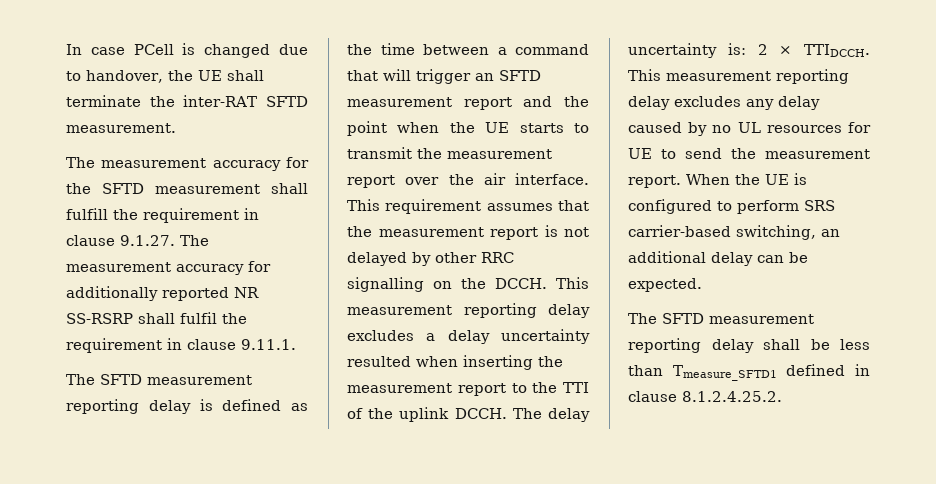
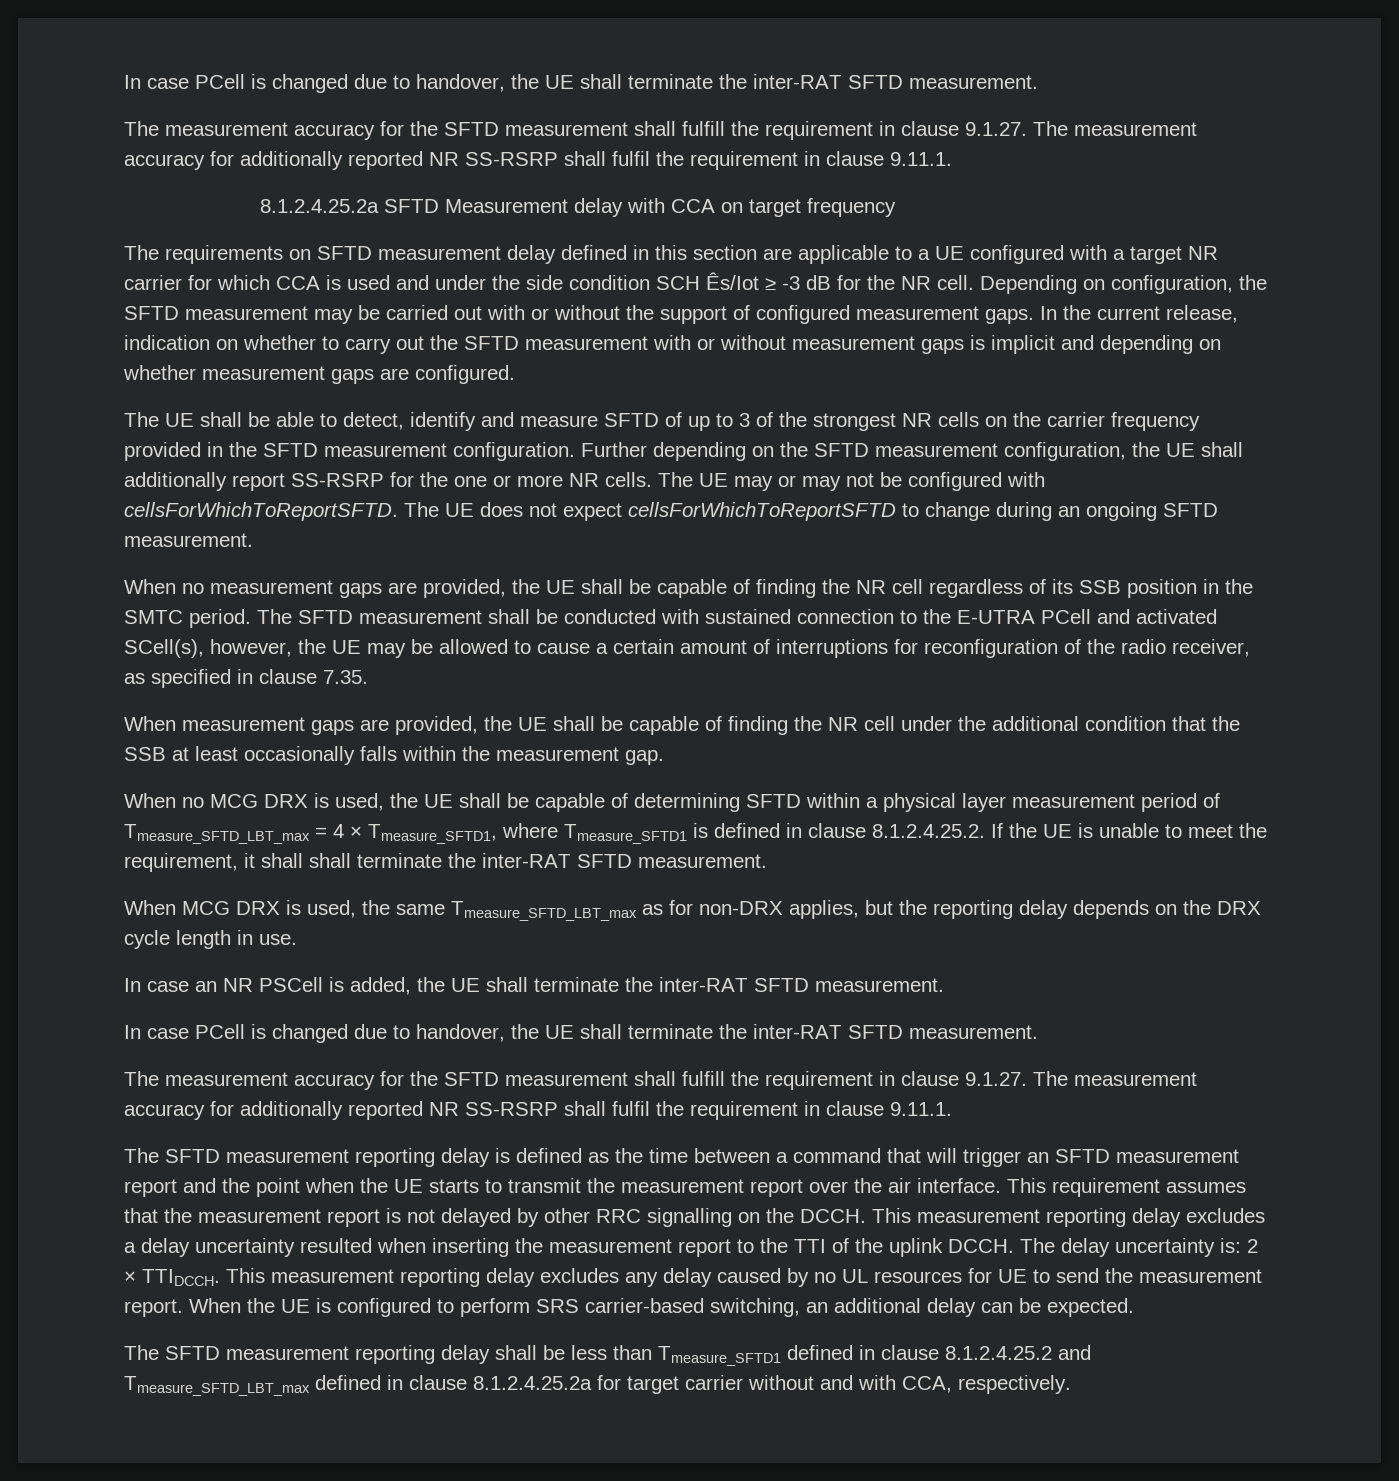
(296, 344) none -> [259,198,896,217] [124,245,1218,264] [124,272,1267,294] [124,305,1238,324] [124,335,1221,354] [123,365,515,384] [124,412,1200,431] [124,442,1243,461] [124,472,1045,491] [124,502,1218,521] [124,533,253,547] [124,579,1253,598] [124,609,1217,628] [124,639,1250,658] [124,669,368,688] [124,716,1240,735] [124,746,664,765] [124,793,1220,812] [124,823,1267,844] [124,853,767,872] [124,900,1261,921] [124,930,297,949] [124,977,944,995] [124,1024,1038,1043] [124,1071,1197,1090] [124,1101,952,1120] // 8.1.2.4.25.2a SFTD Measurement delay with CCA on target frequency // The requirements on SFTD measurement delay defined in this section are applicable to a UE configured with a target NR carrier for which CCA is used and under the side condition SCH Ês/Iot ≥ -3 dB for the NR cell. Depending on configuration, the SFTD measurement may be carried out with or without the support of configured measurement gaps. In the current release, indication on whether to carry out the SFTD measurement with or without measurement gaps is implicit and depending on whether measurement gaps are configured. // The UE shall be able to detect, identify and measure SFTD of up to 3 of the strongest NR cells on the carrier frequency provided in the SFTD measurement configuration. Further depending on the SFTD measurement configuration, the UE shall additionally report SS-RSRP for the one or more NR cells. The UE may or may not be configured with cellsForWhichToReportSFTD. The UE does not expect cellsForWhichToReportSFTD to change during an ongoing SFTD measurement. // When no measurement gaps are provided, the UE shall be capable of finding the NR cell regardless of its SSB position in the SMTC period. The SFTD measurement shall be conducted with sustained connection to the E-UTRA PCell and activated SCell(s), however, the UE may be allowed to cause a certain amount of interruptions for reconfiguration of the radio receiver, as specified in clause 7.35. // When measurement gaps are provided, the UE shall be capable of finding the NR cell under the additional condition that the SSB at least occasionally falls within the measurement gap. // When no MCG DRX is used, the UE shall be capable of determining SFTD within a physical layer measurement period of Tmeasure_SFTD_LBT_max = 4 × Tmeasure_SFTD1, where Tmeasure_SFTD1 is defined in clause 8.1.2.4.25.2. If the UE is unable to meet the requirement, it shall shall terminate the inter-RAT SFTD measurement. // When MCG DRX is used, the same Tmeasure_SFTD_LBT_max as for non-DRX applies, but the reporting delay depends on the DRX cycle length in use. // In case an NR PSCell is added, the UE shall terminate the inter-RAT SFTD measurement. // In case PCell is changed due to handover, the UE shall terminate the inter-RAT SFTD measurement. // The measurement accuracy for the SFTD measurement shall fulfill the requirement in clause 9.1.27. The measurement accuracy for additionally reported NR SS-RSRP shall fulfil the requirement in clause 9.11.1.
[682,391,782,402] 8.1.2.4.25.2. -> [945,1345,1091,1360] [124,1375,1071,1396] 8.1.2.4.25.2 and Tmeasure_SFTD_LBT_max defined in clause 8.1.2.4.25.2a for target carrier without and with CCA, respectively.

